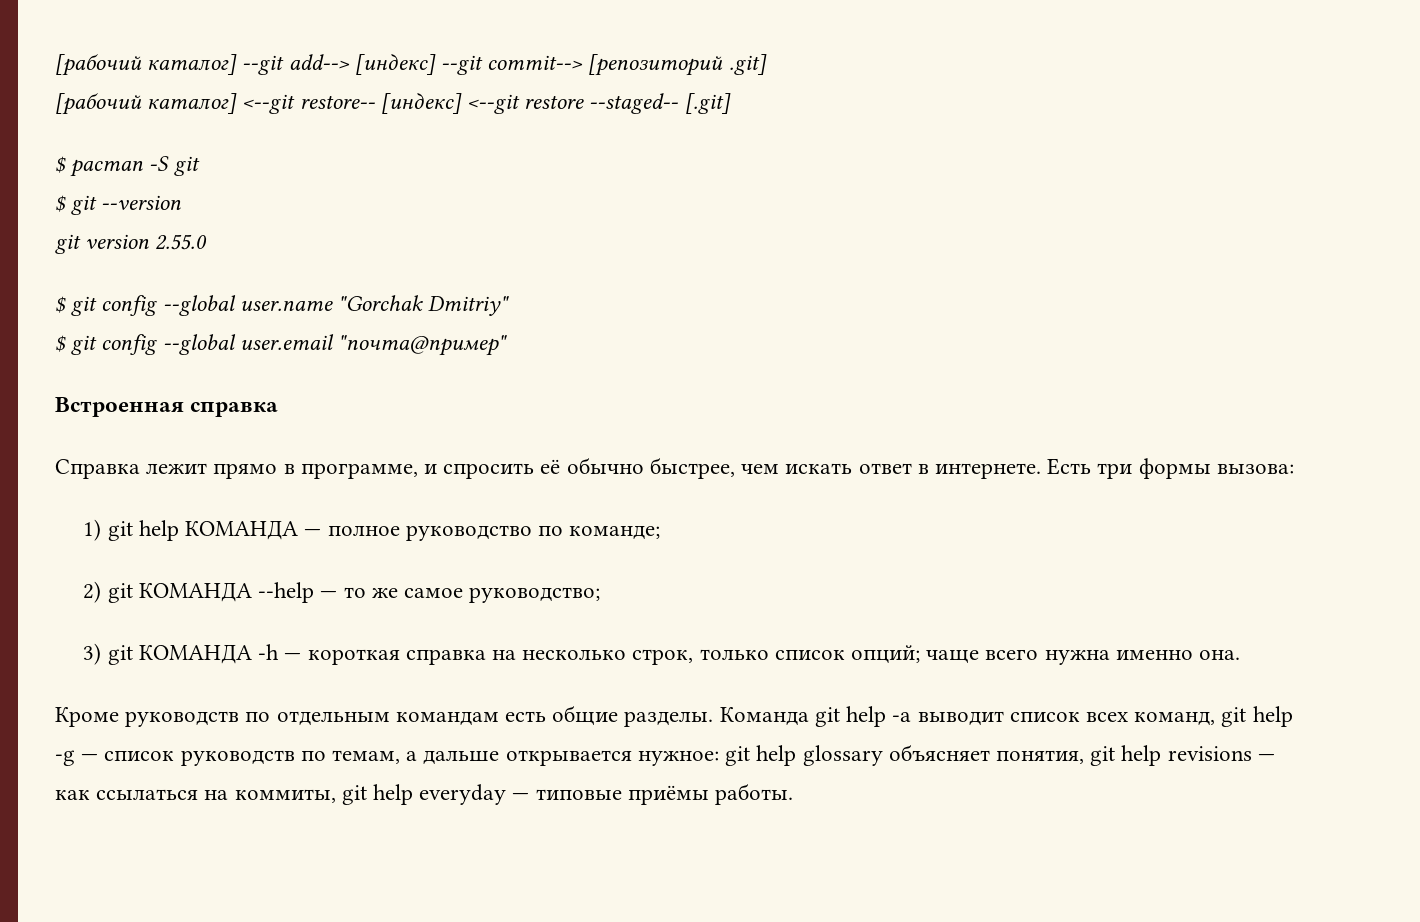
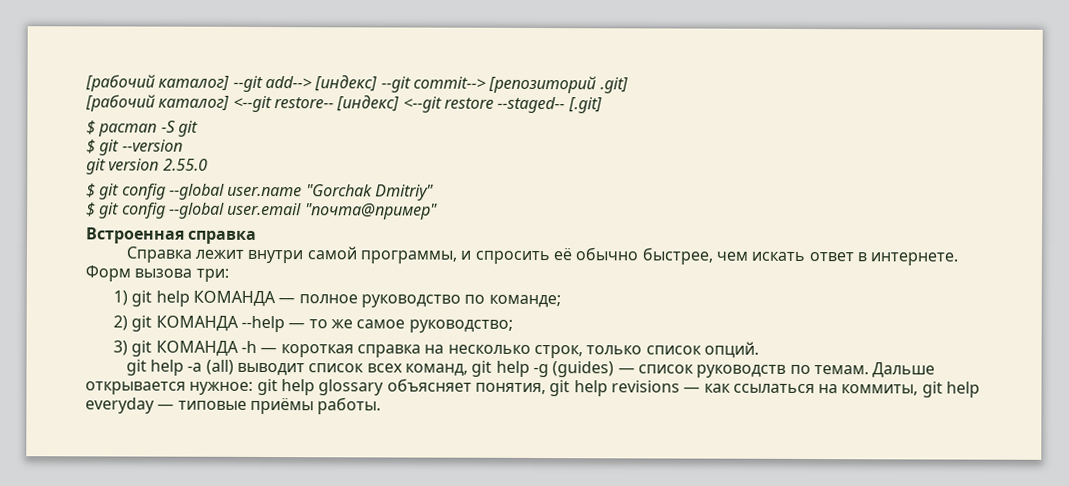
[213,463,418,479] прямо в программе, -> [247,246,458,264] внутри самой программы,
[1047,458,1294,479] Есть три формы вызова: -> [85,265,229,282] Форм вызова три:
[850,645,1241,665] [55,705,809,727] опций; чаще всего нужна именно она. // Кроме руководств по отдельным командам есть общие разделы. Команда -> [703,341,759,358] опций. //
(912, 717) none -> [205,359,234,375] (all)
(75, 758) none -> [552,361,615,378] (guides)
[332,750,500,765] темам, а дальше -> [813,362,936,378] темам. Дальше

